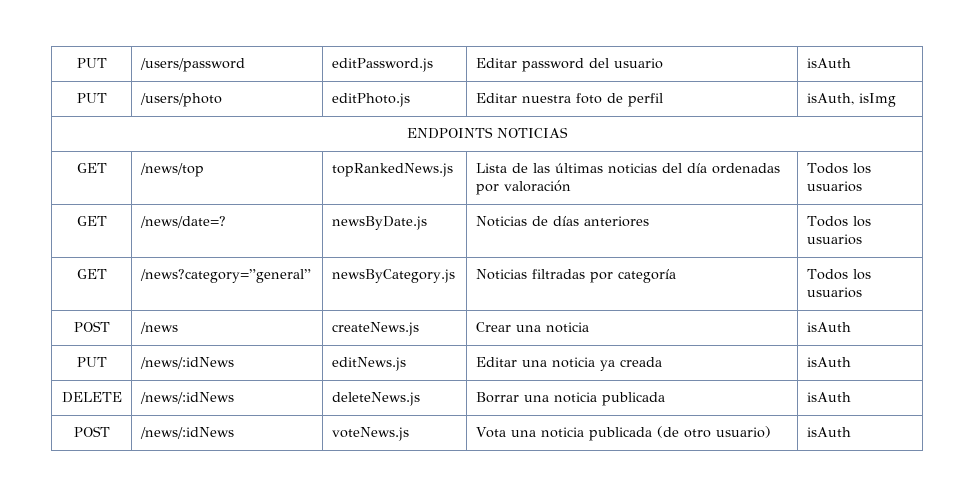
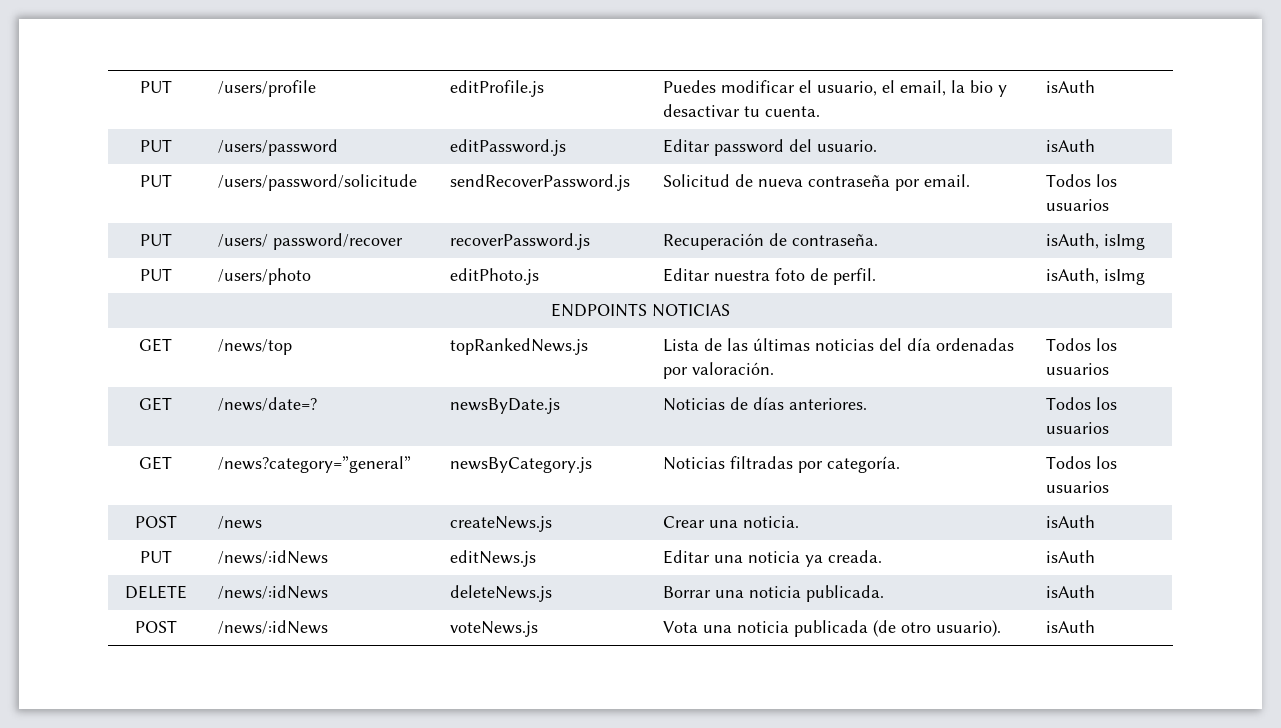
[76,58,107,68] PUT -> [139,80,172,93] [217,80,316,97] [449,80,544,97] [662,80,1007,97] [662,104,820,117] [1045,80,1095,93] [139,139,172,152] PUT | /users/profile | editProfile.js | Puedes modificar el usuario, el email, la bio y desactivar tu cuenta. | isAuth // PUT
[613,58,663,69] [806,58,851,68] usuario | isAuth -> [816,140,877,152] [1045,139,1095,152] [139,174,172,187] [217,174,417,191] [449,174,630,191] [662,174,970,191] [1045,174,1117,187] [1045,199,1109,211] [139,233,172,246] [217,233,403,250] [449,233,590,250] [662,233,878,250] [1045,233,1145,250] usuario. | isAuth // PUT | /users/password/solicitude | sendRecoverPassword.js | Solicitud de nueva contraseña por email. | Todos los usuarios // PUT | /users/ password/recover | recoverPassword.js | Recuperación de contraseña. | isAuth, isImg
[627,93,663,107] perfil -> [832,268,876,285] perfil.
[503,180,571,192] valoración -> [691,362,774,375] valoración.
[583,216,649,227] anteriores -> [788,398,867,410] anteriores.
[617,269,676,283] categoría -> [826,456,900,473] categoría.
[545,322,589,333] noticia -> [742,516,799,528] noticia.
[619,357,662,367] creada -> [827,550,882,563] creada.
[601,392,665,406] publicada -> [805,585,884,602] publicada.
[715,426,771,438] usuario) -> [935,620,1001,637] usuario).

